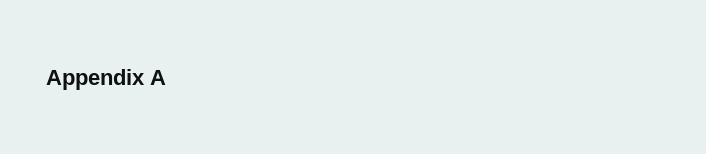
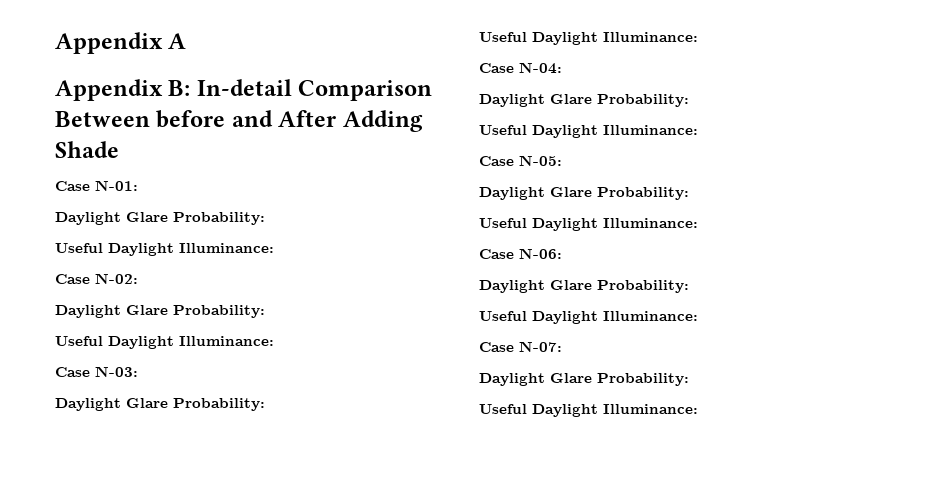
(166, 77) none -> [55,79,433,101] [55,110,423,132] [55,141,119,158] [55,180,138,191] [55,212,265,225] [55,243,274,256] [55,273,138,284] [55,305,265,318] [55,336,274,349] [55,366,138,377] [55,398,265,411] [479,32,698,45] [479,62,562,74] [479,94,689,107] [479,125,698,138] [479,155,562,166] [479,187,689,200] [479,218,698,231] [479,248,562,259] [479,280,689,293] [479,311,698,324] [479,341,562,352] [479,373,689,386] [479,404,698,417] // Appendix B: In-detail Comparison Between before and After Adding Shade // Case N-01: // Daylight Glare Probability: // Useful Daylight Illuminance: // Case N-02: // Daylight Glare Probability: // Useful Daylight Illuminance: // Case N-03: // Daylight Glare Probability: // Useful Daylight Illuminance: // Case N-04: // Daylight Glare Probability: // Useful Daylight Illuminance: // Case N-05: // Daylight Glare Probability: // Useful Daylight Illuminance: // Case N-06: // Daylight Glare Probability: // Useful Daylight Illuminance: // Case N-07: // Daylight Glare Probability: // Useful Daylight Illuminance:

